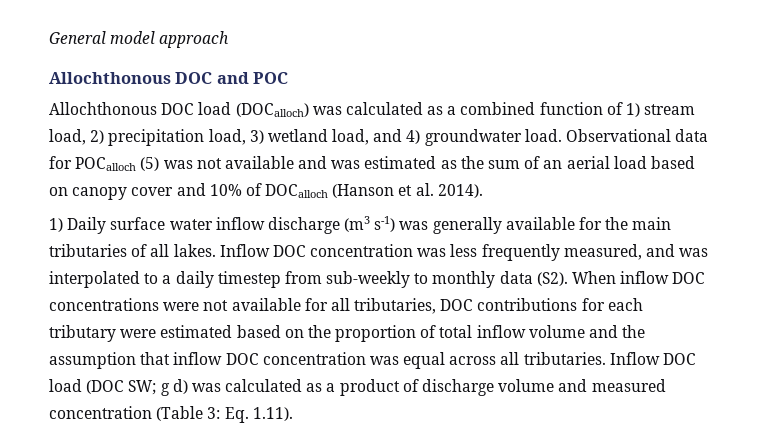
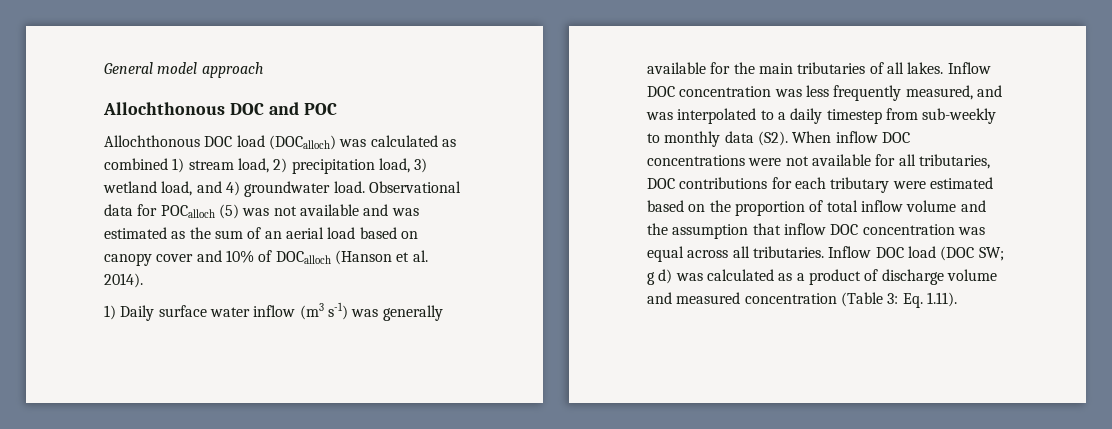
[447,102,623,115] a combined function of -> [104,158,168,170] combined
[267,217,340,234] discharge -> (296, 311) none

